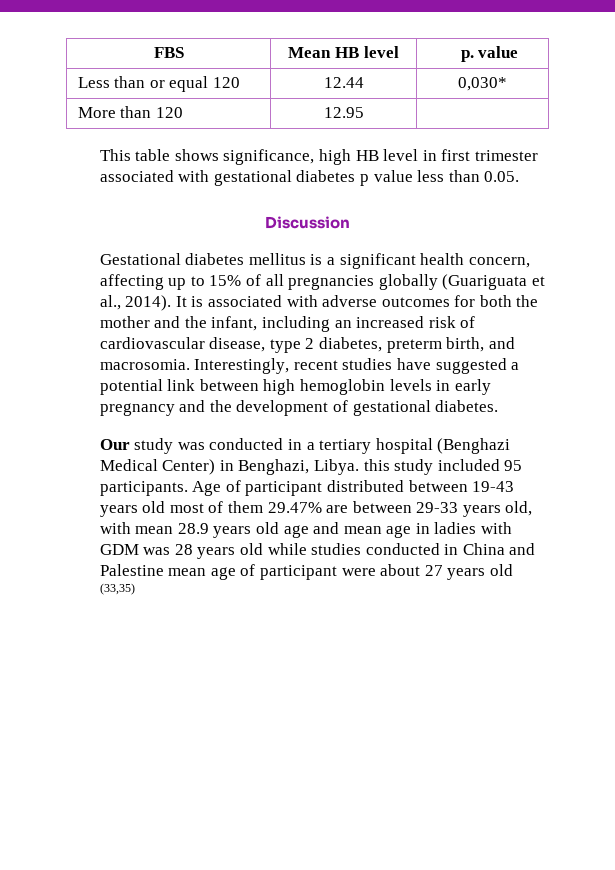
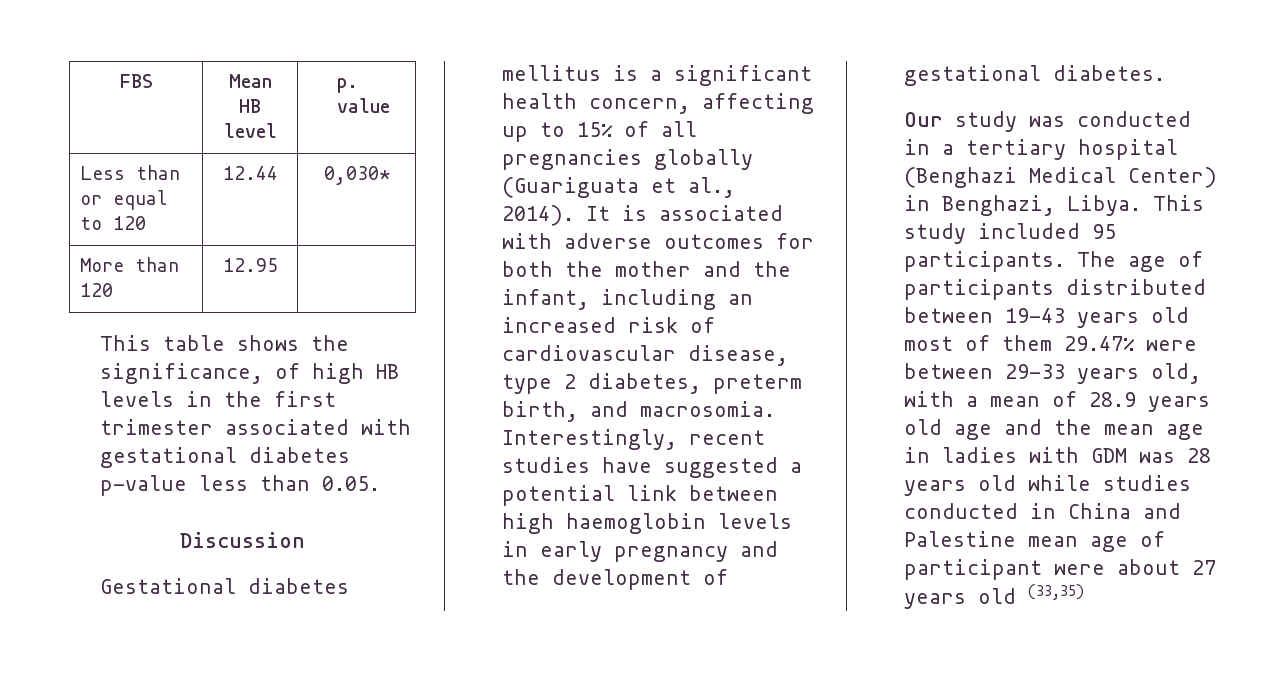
(209, 84) none -> [80,217,103,230] to
[223,149,437,165] significance, high HB level in -> [311,335,350,351] [100,363,400,384] [100,391,263,407] the significance, of high HB levels in the
[359,170,413,186] p value -> [100,475,188,496] p-value
[299,379,385,395] hemoglobin -> [566,513,707,534] haemoglobin
[363,459,390,471] this -> [1153,195,1205,211] This
[192,480,323,496] Age of participant -> [1077,251,1204,272] [904,279,1055,300] The age of participants
[326,505,349,513] are -> [1146,340,1198,351] were
[135,526,174,534] mean -> [966,391,1078,407] a mean of
(340, 528) none -> [1054,419,1093,435] the

